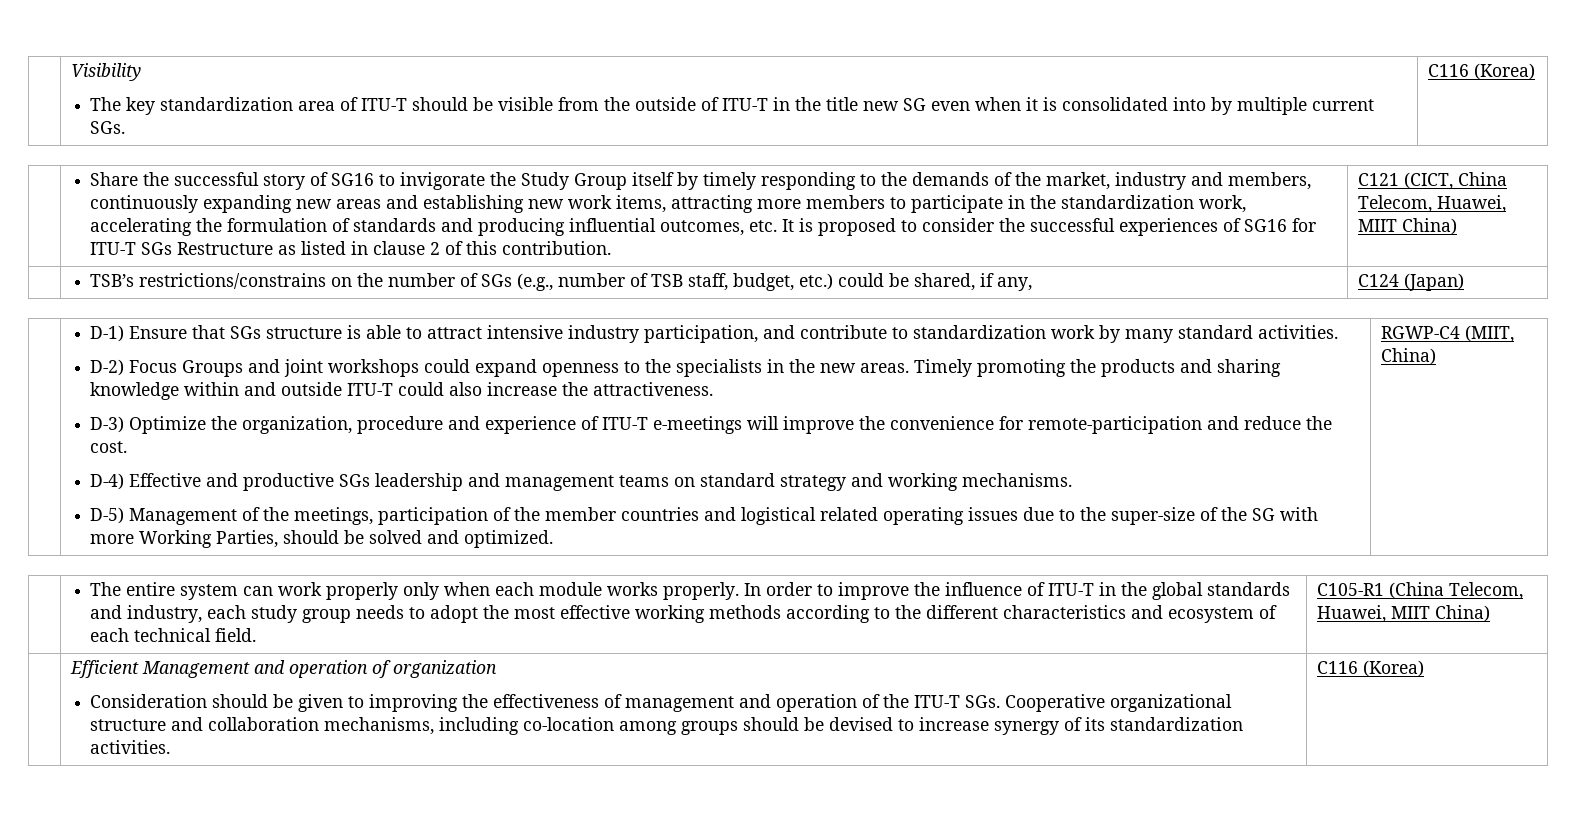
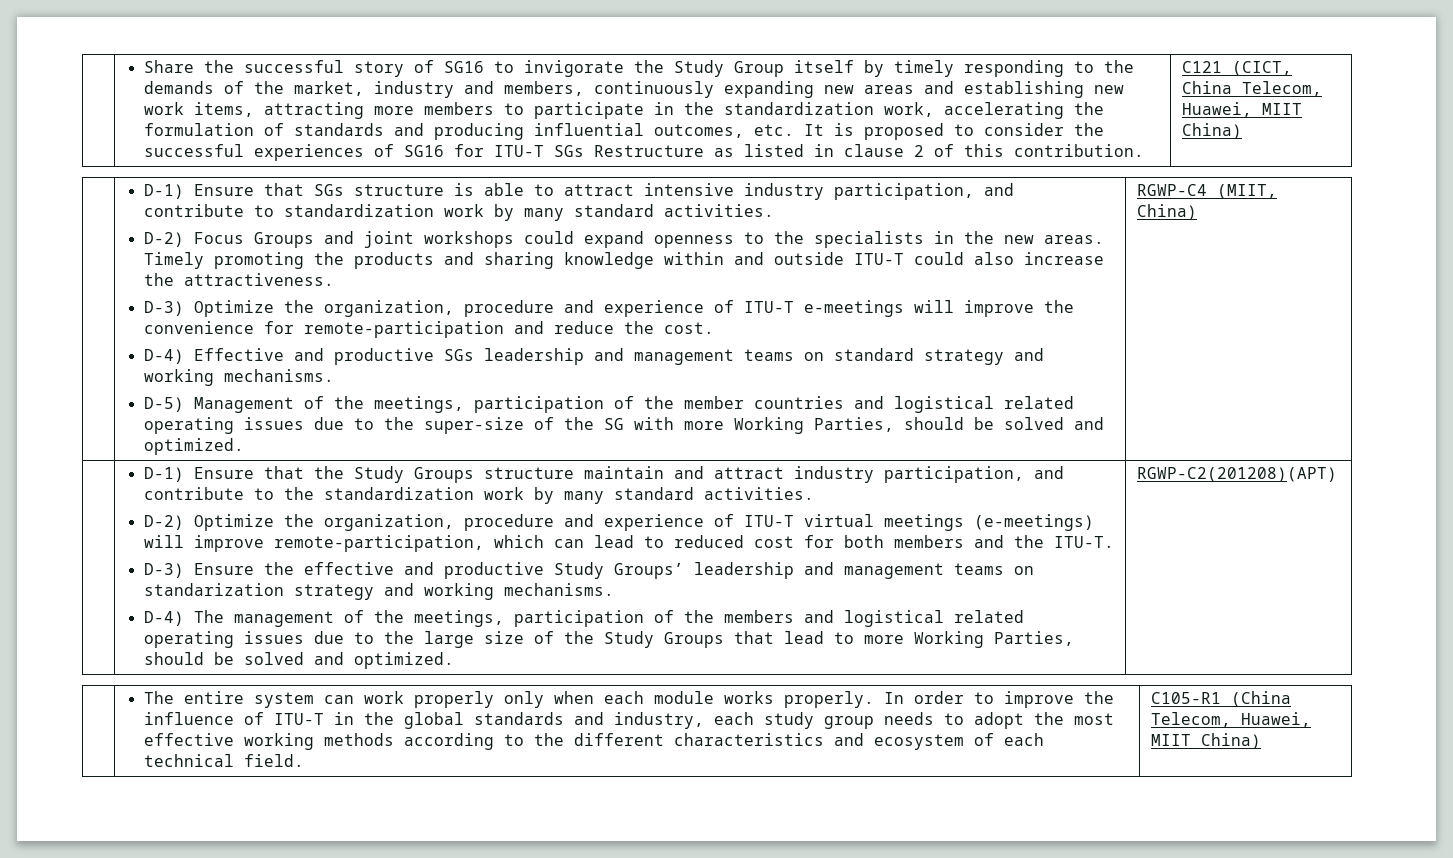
[71,63,142,81] [90,97,1375,115] [90,121,126,134] [1428,63,1536,80] | Visibility // The key standardization area of ITU-T should be visible from the outside of ITU-T in the title new SG even when it is consolidated into by multiple current SGs. | C116 (Korea) // -> (143, 66) none
[90,273,1033,291] [1358,273,1465,291] // | TSB’s restrictions/constrains on the number of SGs (e.g., number of TSB staff, budget, etc.) could be shared, if any, | C124 (Japan) -> (1243, 131) none
(1437, 356) none -> [143,466,1064,483] [143,487,814,504] [143,514,1094,531] [143,535,1114,552] [143,562,1034,579] [143,583,614,600] [143,610,1024,627] [143,631,1074,648] [143,652,454,669] [1137,467,1338,482] // | D-1) Ensure that the Study Groups structure maintain and attract industry participation, and contribute to the standardization work by many standard activities. // D-2) Optimize the organization, procedure and experience of ITU-T virtual meetings (e-meetings) will improve remote-participation, which can lead to reduced cost for both members and the ITU-T. // D-3) Ensure the effective and productive Study Groups’ leadership and management teams on standarization strategy and working mechanisms. // D-4) The management of the meetings, participation of the members and logistical related operating issues due to the large size of the Study Groups that lead to more Working Parties, should be solved and optimized. | RGWP-C2(201208)(APT)
[70,660,498,678] [90,694,1233,712] [90,717,1244,735] [90,740,171,754] [1317,660,1425,677] // | Efficient Management and operation of organization // Consideration should be given to improving the effectiveness of management and operation of the ITU-T SGs. Cooperative organizational structure and collaboration mechanisms, including co-location among groups should be devised to increase synergy of its standardization activities. | C116 (Korea) -> (1262, 741) none

